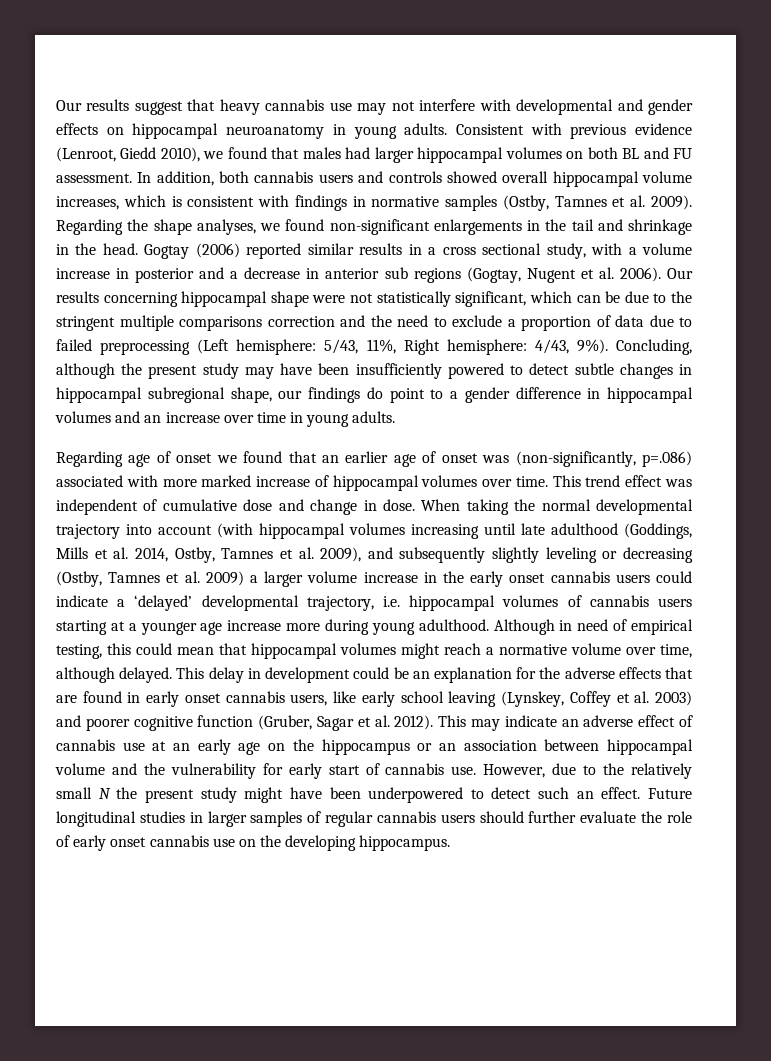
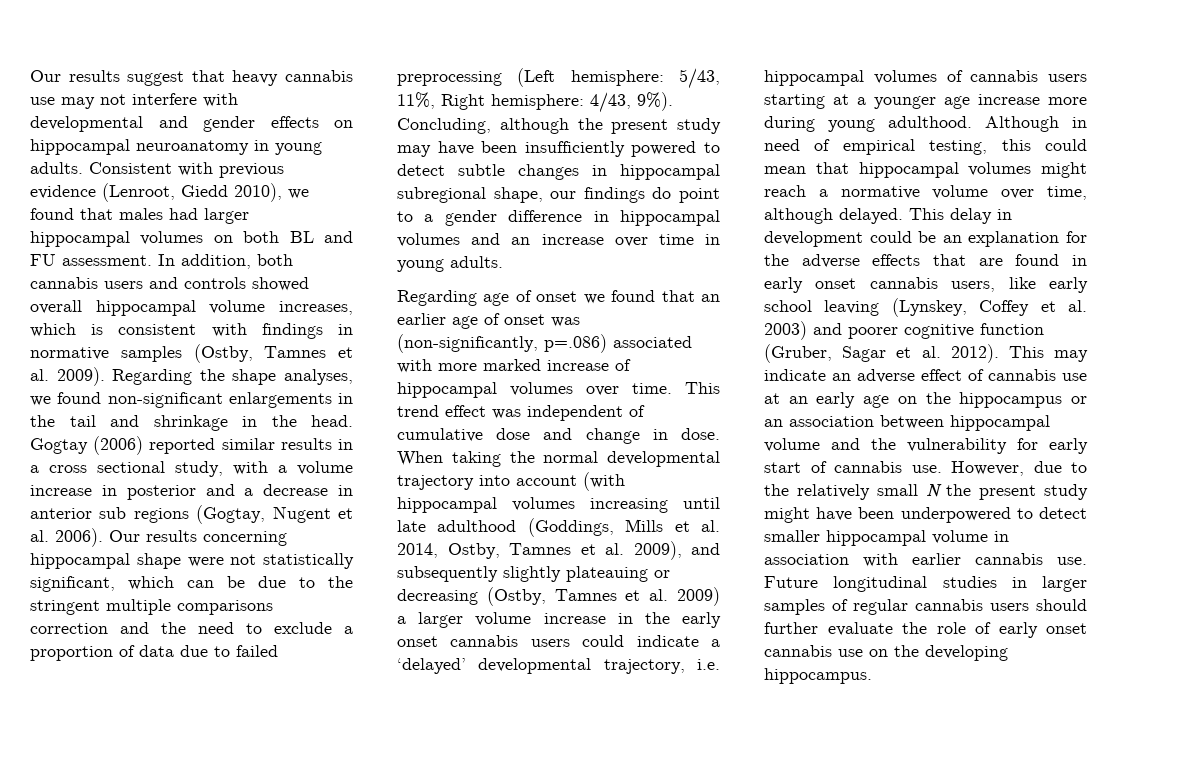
[545,547,597,563] leveling -> [566,566,648,582] plateauing
[538,787,641,799] such an effect. -> [764,530,1009,546] [764,553,1087,567] smaller hippocampal volume in association with earlier cannabis use.

